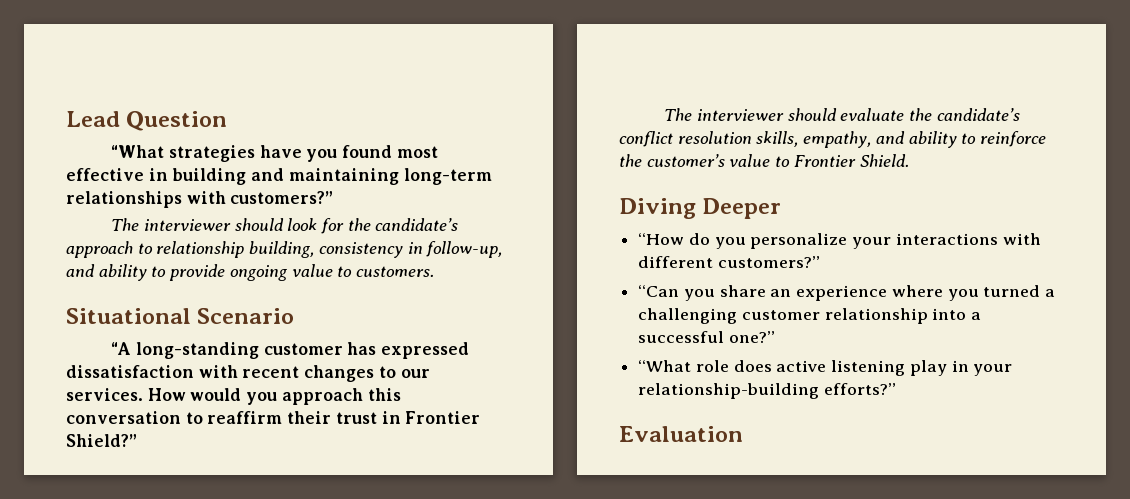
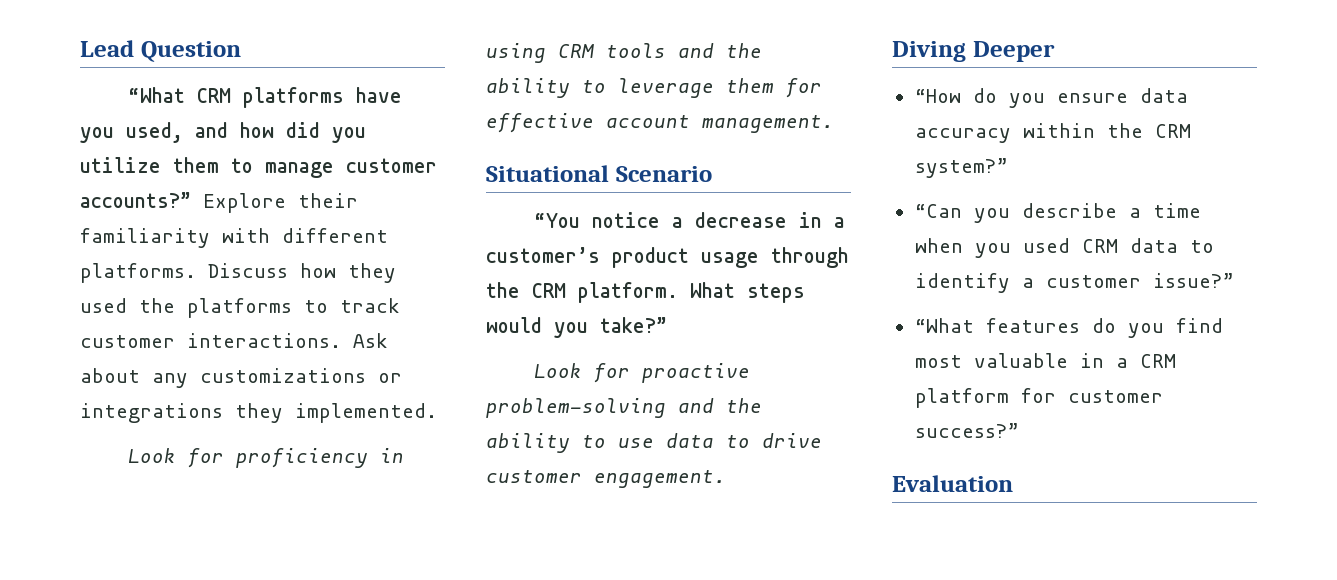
[168,145,438,162] [66,168,492,185] [66,191,334,208] [111,218,459,234] [66,241,503,258] [66,264,435,281] [66,308,295,324] [111,342,470,359] [66,365,430,382] [66,388,401,405] [66,411,481,424] [66,434,137,447] [664,108,1020,121] [619,131,1047,148] [619,154,909,167] strategies have you found most effective in building and maintaining long-term relationships with customers?” // The interviewer should look for the candidate’s approach to relationship building, consistency in follow-up, and ability to provide ongoing value to customers. // Situational Scenario // “A long-standing customer has expressed dissatisfaction with recent changes to our services. How would you approach this conversation to reaffirm their trust in Frontier Shield?” // The interviewer should evaluate the candidate’s conflict resolution skills, empathy, and ability to reinforce the customer’s value to Frontier Shield. -> [196,87,402,108] [80,122,366,143] [80,157,437,178] [80,192,358,213] [80,228,388,248] [80,263,396,283] [80,298,400,318] [80,333,388,348] [80,368,402,388] [80,403,437,423] [127,448,404,468] [486,43,762,63] [486,78,822,98] [486,113,834,133] [486,165,712,182] [533,212,845,228] [486,247,849,268] [486,282,805,303] [486,317,667,338] [533,363,750,383] [486,398,762,418] [486,433,822,453] [486,470,726,488] CRM platforms have you used, and how did you utilize them to manage customer accounts?” Explore their familiarity with different platforms. Discuss how they used the platforms to track customer interactions. Ask about any customizations or integrations they implemented. // Look for proficiency in using CRM tools and the ability to leverage them for effective account management. // Situational Scenario // “You notice a decrease in a customer’s product usage through the CRM platform. What steps would you take?” // Look for proactive problem-solving and the ability to use data to drive customer engagement.
[750,233,1041,249] [638,256,820,268] [638,285,1056,301] [638,308,982,324] [638,331,775,343] [638,360,1013,376] [638,383,896,399] personalize your interactions with different customers?” // “Can you share an experience where you turned a challenging customer relationship into a successful one?” // “What role does active listening play in your relationship-building efforts?” -> [1056,88,1188,103] [914,123,1191,143] [914,158,1008,178] [914,203,1201,223] [914,238,1214,258] [914,273,1234,293] [914,318,1223,338] [914,353,1176,368] [914,388,1163,408] [914,423,1019,438] ensure data accuracy within the CRM system?” // “Can you describe a time when you used CRM data to identify a customer issue?” // “What features do you find most valuable in a CRM platform for customer success?”

